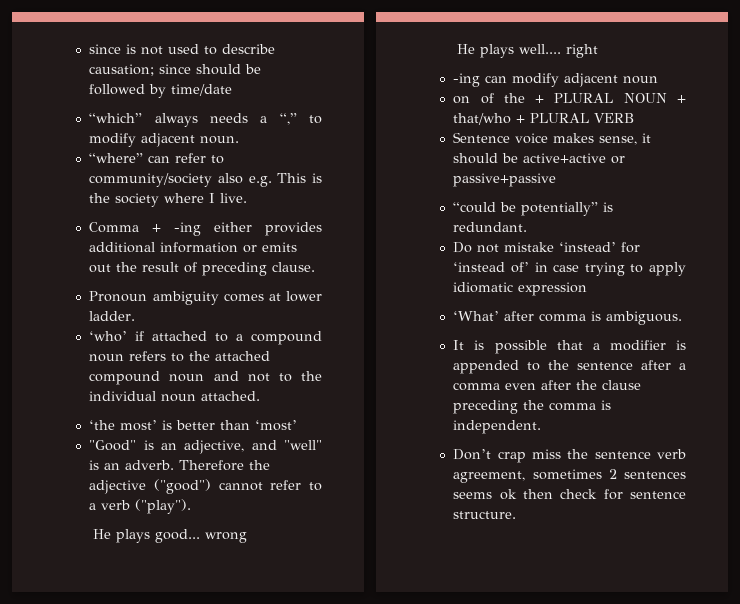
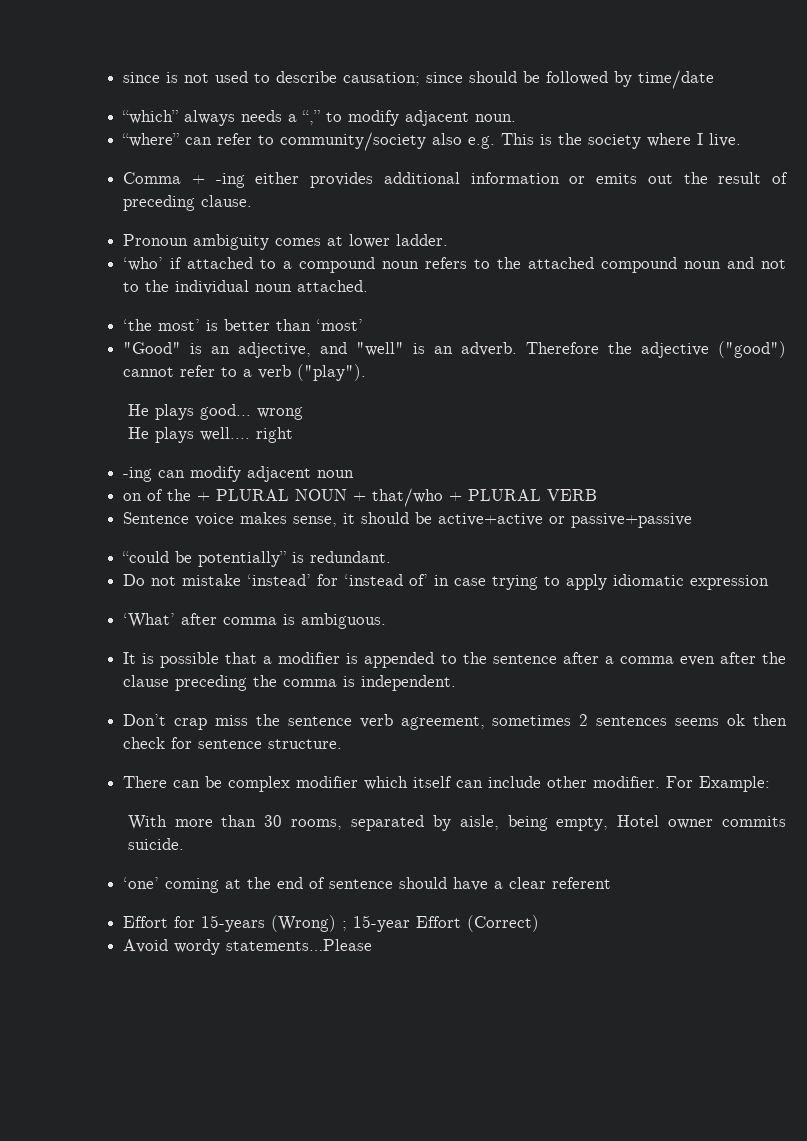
(517, 515) none -> [123,776,771,792] [127,815,786,831] [127,838,184,850] [123,877,612,893] [123,915,540,932] [123,939,373,955] // There can be complex modifier which itself can include other modifier. For Example: // With more than 30 rooms, separated by aisle, being empty, Hotel owner commits suicide. // ‘one’ coming at the end of sentence should have a clear referent // Effort for 15-years (Wrong) ; 15-year Effort (Correct) // Avoid wordy statements…Please

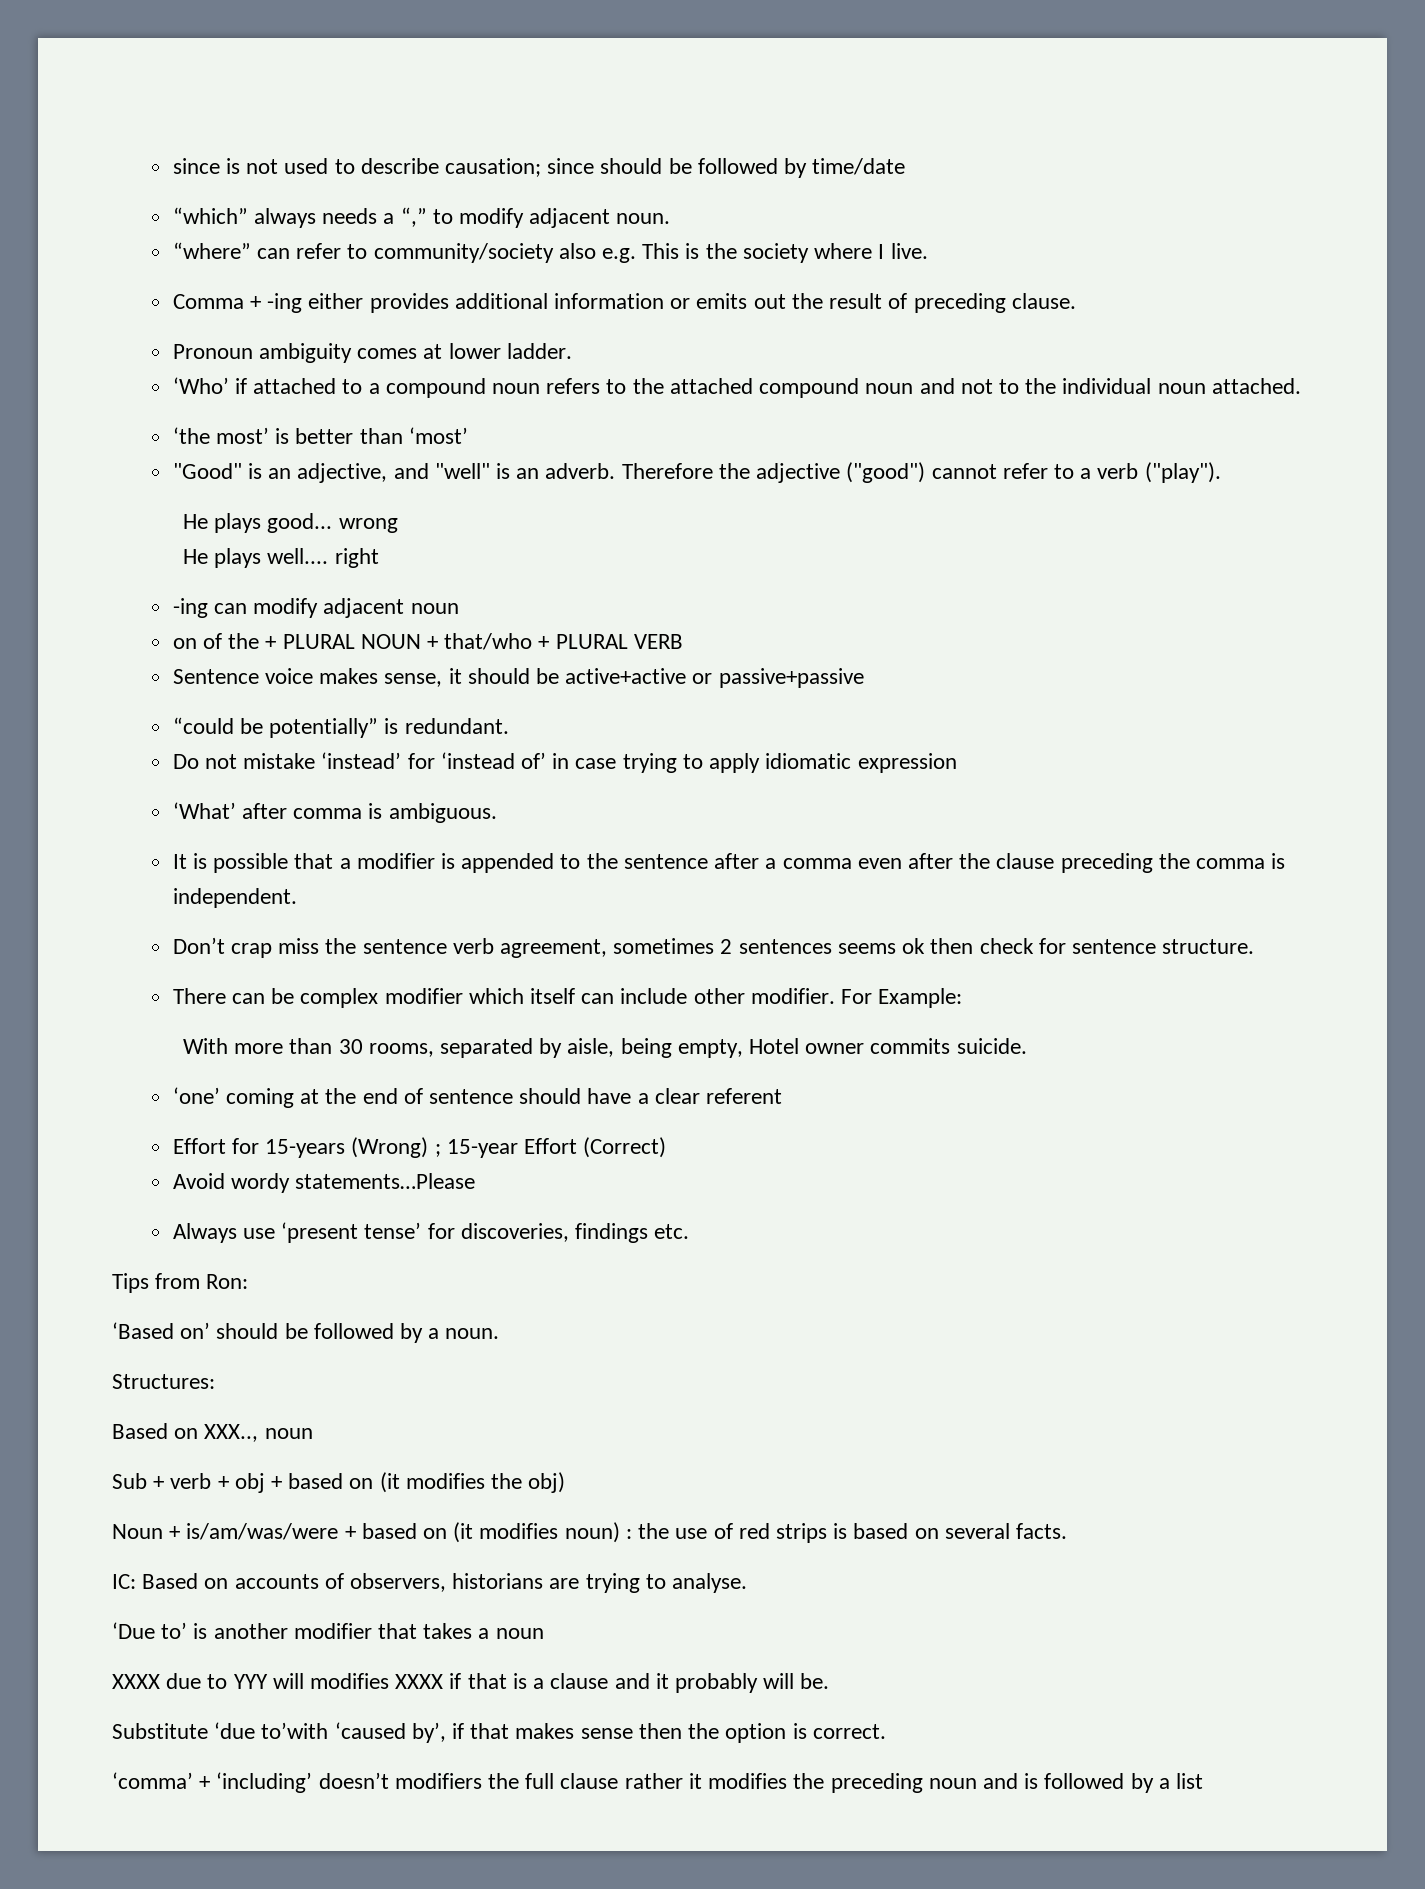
[123,257,164,271] ‘who’ -> [172,377,229,394] ‘Who’
(373, 945) none -> [172,1222,690,1243] [112,1273,249,1293] [112,1322,500,1343] [112,1374,215,1389] [112,1423,313,1442] [112,1472,566,1493] [112,1522,1067,1543] [112,1573,748,1593] [112,1622,544,1639] [112,1673,830,1693] [112,1722,886,1743] [112,1772,1203,1793] // Always use ‘present tense’ for discoveries, findings etc. // Tips from Ron: // ‘Based on’ should be followed by a noun. // Structures: // Based on XXX.., noun // Sub + verb + obj + based on (it modifies the obj) // Noun + is/am/was/were + based on (it modifies noun) : the use of red strips is based on several facts. // IC: Based on accounts of observers, historians are trying to analyse. // ‘Due to’ is another modifier that takes a noun // XXXX due to YYY will modifies XXXX if that is a clause and it probably will be. // Substitute ‘due to’with ‘caused by’, if that makes sense then the option is correct. // ‘comma’ + ‘including’ doesn’t modifiers the full clause rather it modifies the preceding noun and is followed by a list

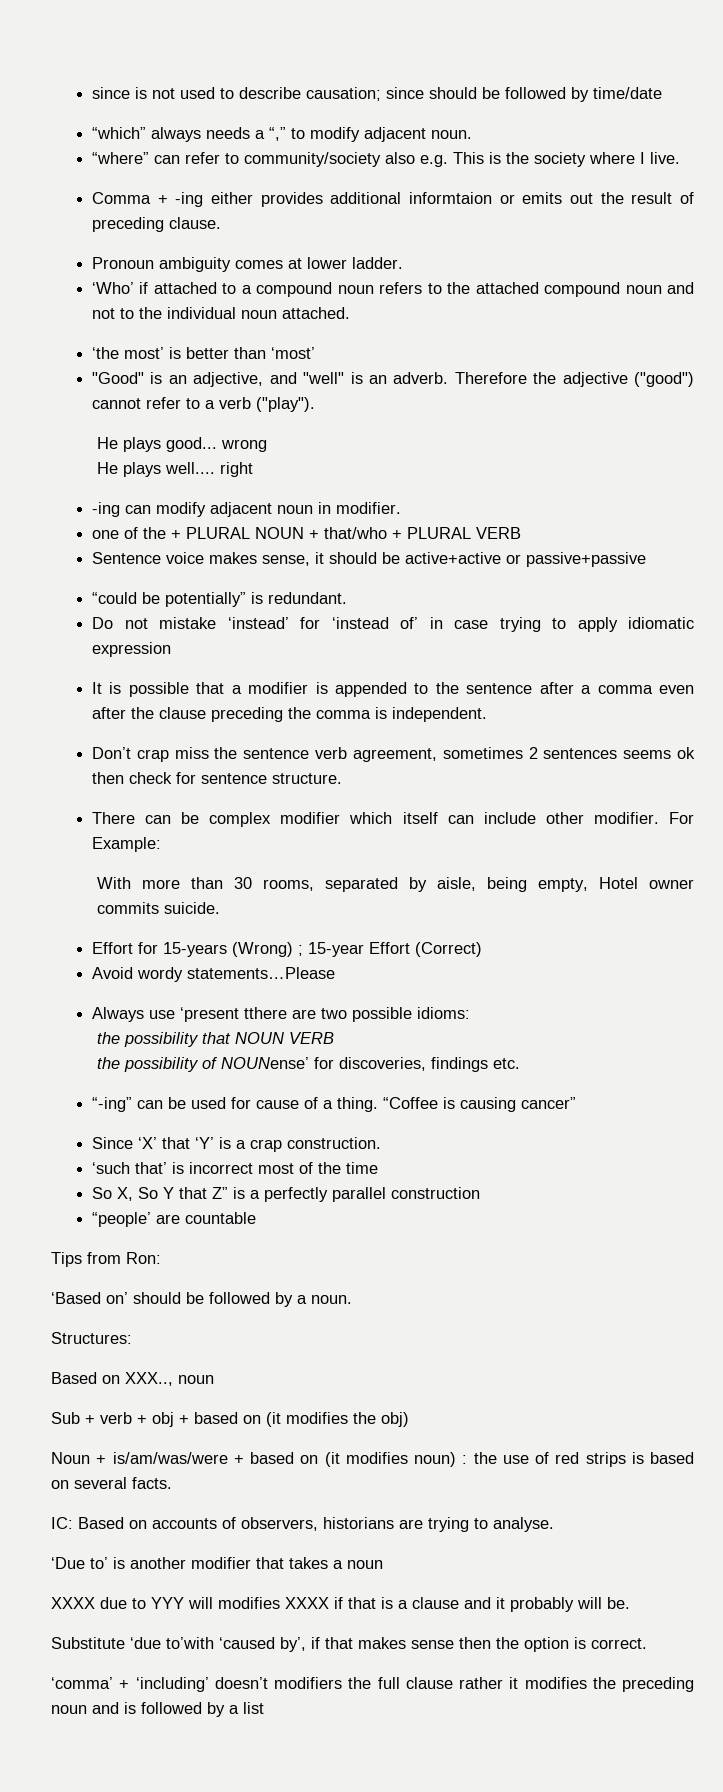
[554,293,665,309] information -> [409,192,493,204] informtaion
[172,638,197,649] // on -> [318,502,402,514] [92,530,120,539] in modifier. // one
[172,802,497,823] // ‘What’ after comma is ambiguous. -> (172, 649) none
[172,1087,783,1108] // ‘one’ coming at the end of sentence should have a clear referent -> (220, 908) none
[364,1222,690,1243] tense’ for discoveries, findings etc. -> [244,1007,471,1022] [96,1032,334,1047] [96,1057,520,1072] [92,1097,577,1112] [92,1137,382,1152] [92,1162,379,1174] [92,1187,481,1202] [92,1212,257,1227] tthere are two possible idioms: // the possibility that NOUN VERB // the possibility of NOUNense’ for discoveries, findings etc. // “-ing” can be used for cause of a thing. “Coffee is causing cancer” // Since ‘X’ that ‘Y’ is a crap construction. // ‘such that’ is incorrect most of the time // So X, So Y that Z” is a perfectly parallel construction // “people’ are countable

